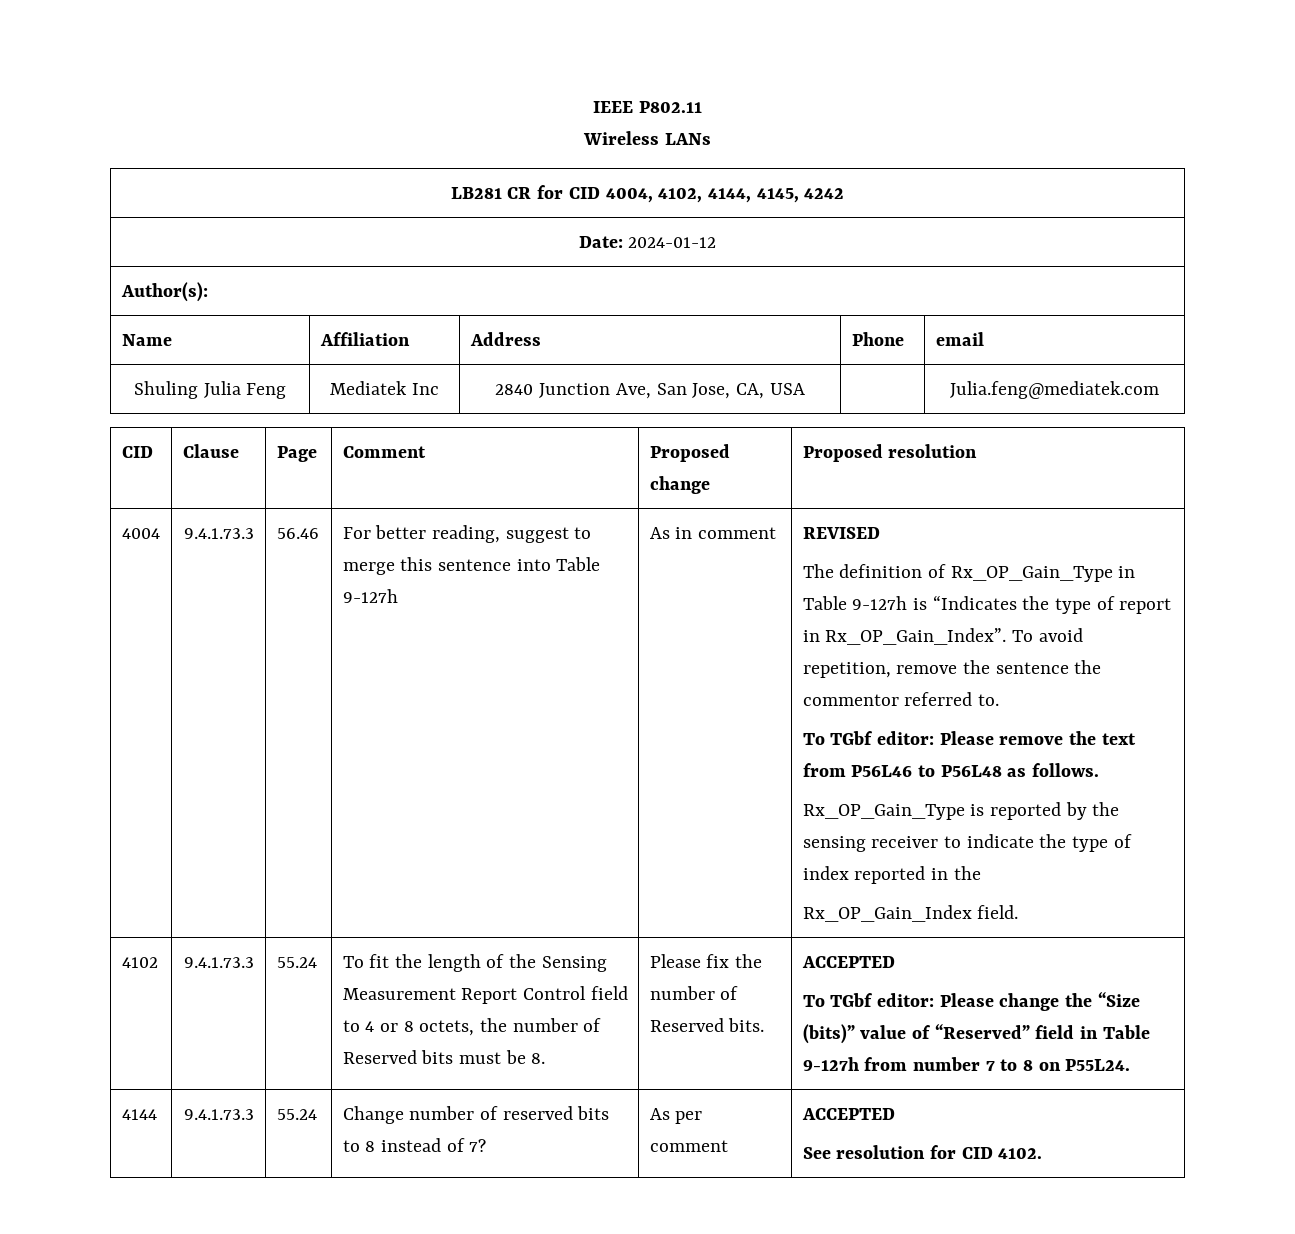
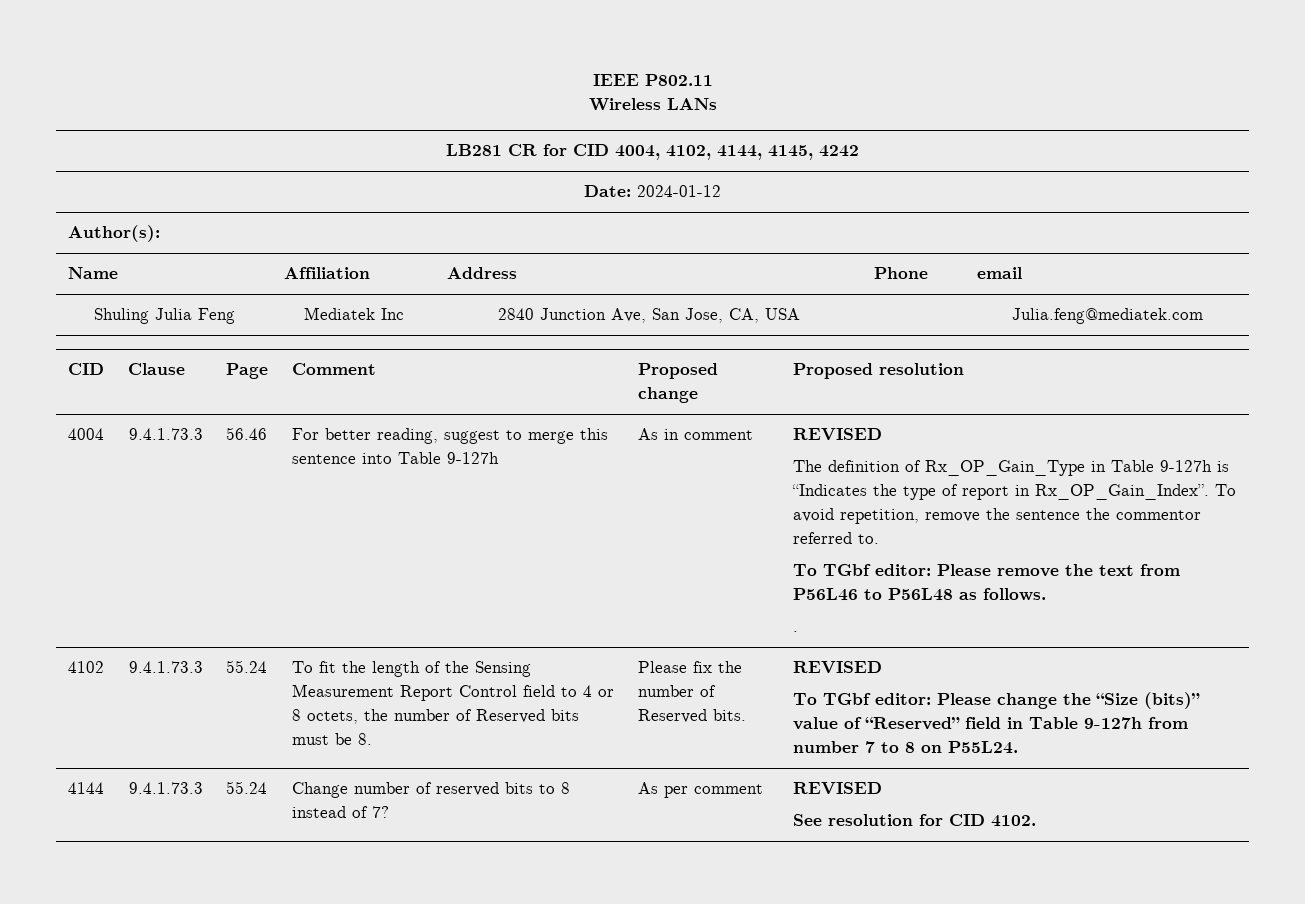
[802,802,1120,820] [802,834,1132,852] [802,866,981,884] [802,905,1019,922] Rx_OP_Gain_Type is reported by the sensing receiver to indicate the type of index reported in the // Rx_OP_Gain_Index field. -> [792,631,798,632] .
[801,956,895,968] ACCEPTED -> [792,661,882,673] REVISED
[801,1108,895,1120] ACCEPTED -> [792,782,882,794] REVISED

